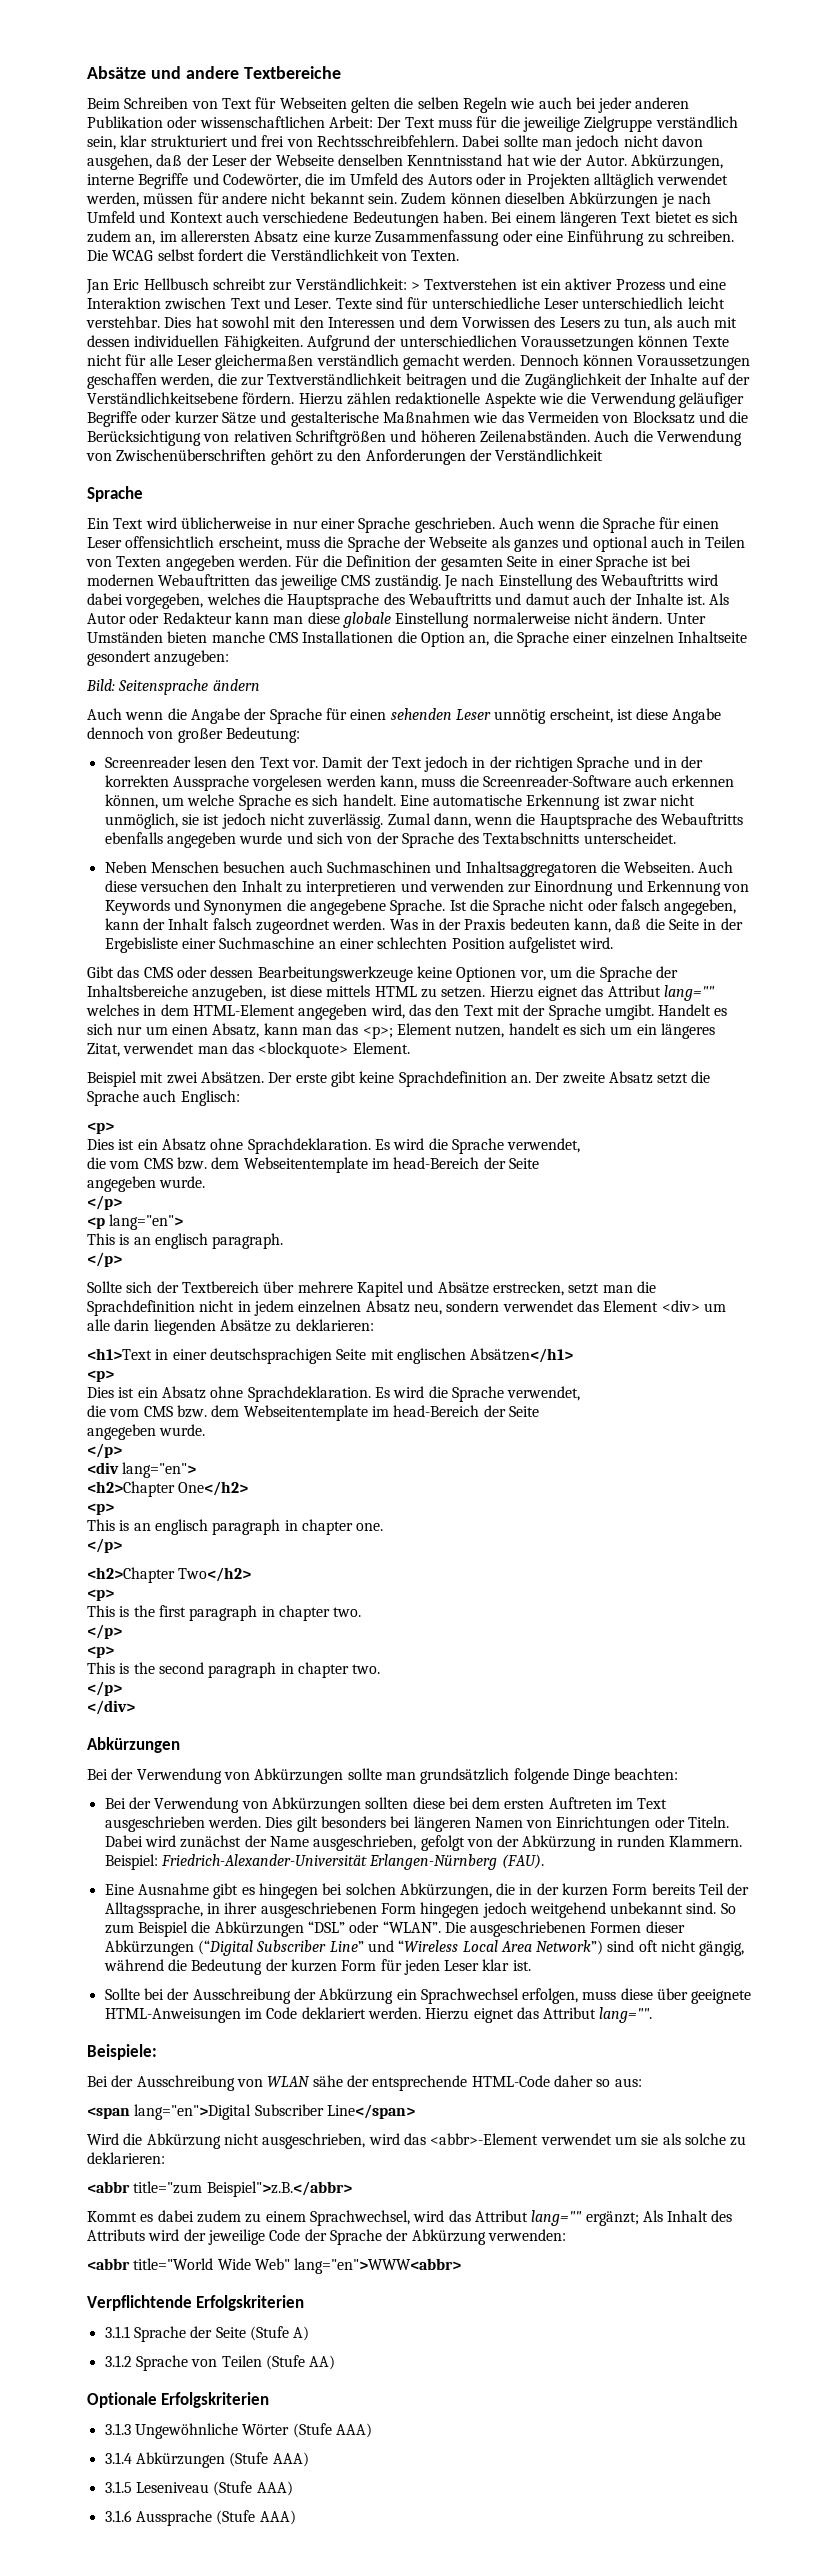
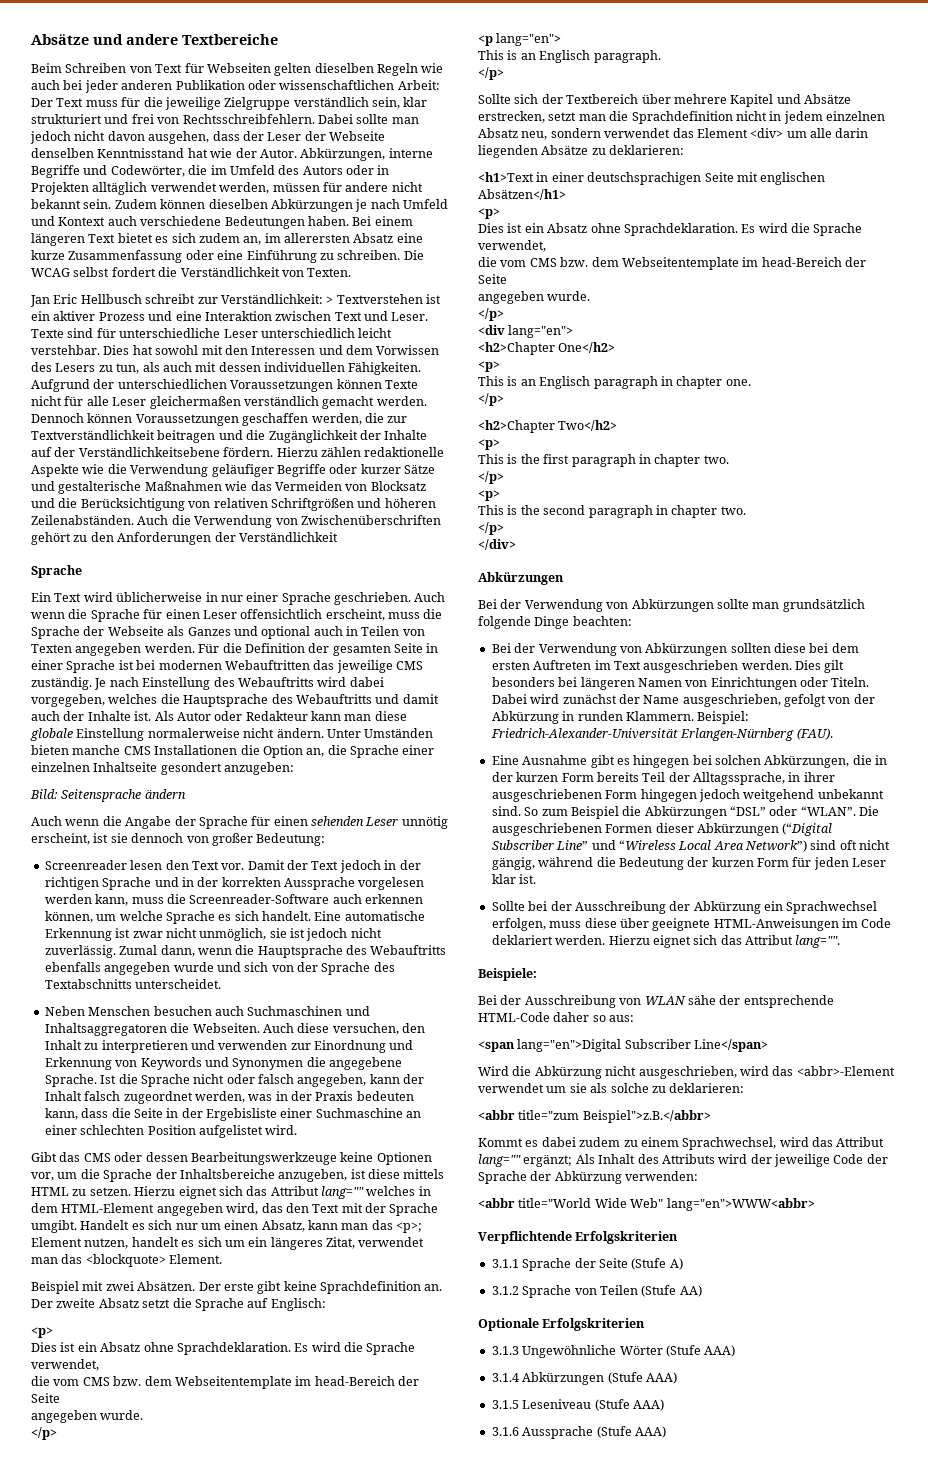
[394,97,459,109] die selben -> [314,63,374,73] dieselben
[156,154,183,166] daß -> [212,131,240,141] dass
[513,539,558,552] ganzes -> [187,627,231,636] Ganzes
[525,593,570,605] damut -> [402,694,439,704] damit
[636,708,722,724] diese Angabe -> [110,833,128,843] sie
[139,880,209,892] versuchen -> [332,1023,399,1035] versuchen,
[332,918,418,930] werden. Was -> [194,1091,273,1103] werden, was
[615,918,642,930] daß -> [81,1108,109,1118] dass
(578, 993) none -> [218,1186,243,1196] sich
[143,1090,177,1102] auch -> [247,1298,269,1308] auf
[154,1233,208,1249] englisch -> [539,50,591,63] Englisch
[154,1519,208,1535] englisch -> [539,376,591,389] Englisch
(514, 2015) none -> [693,935,718,945] sich

